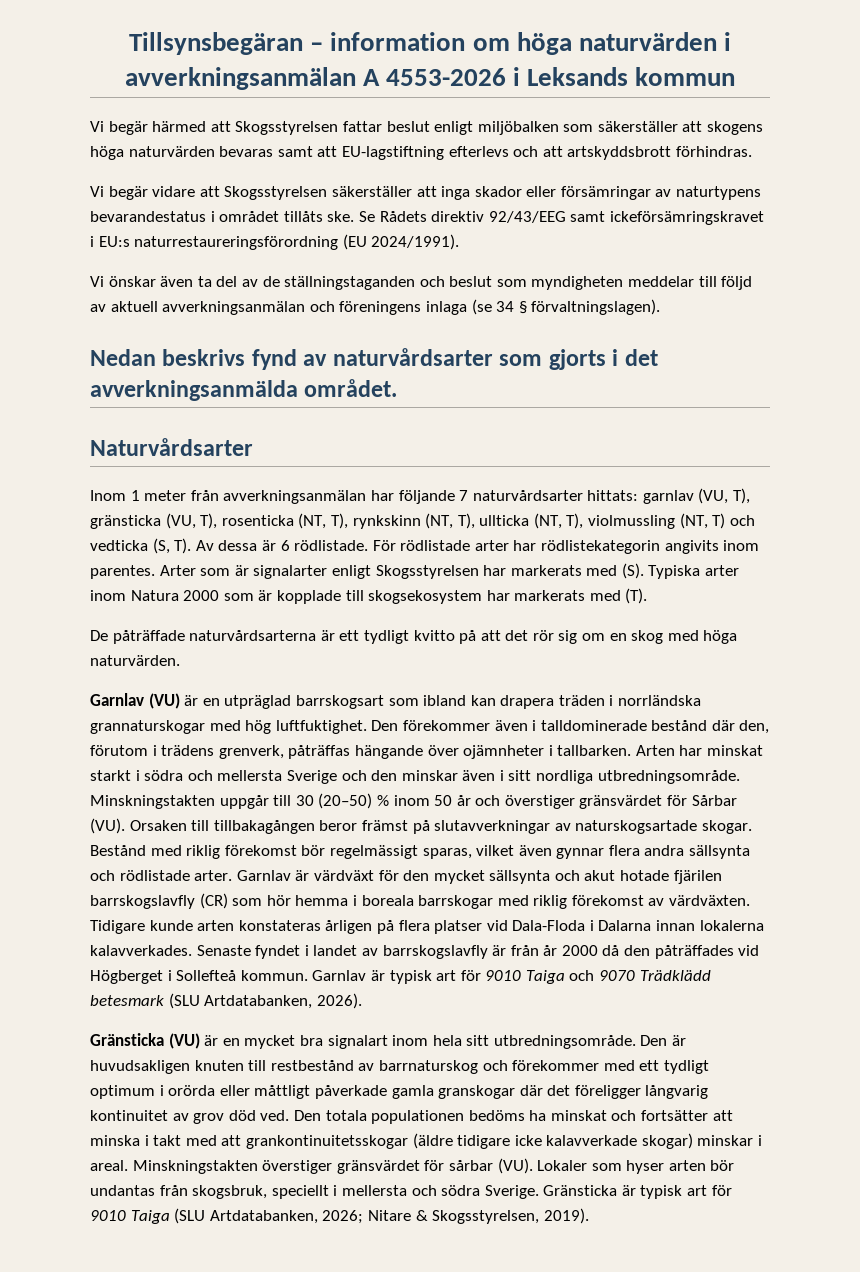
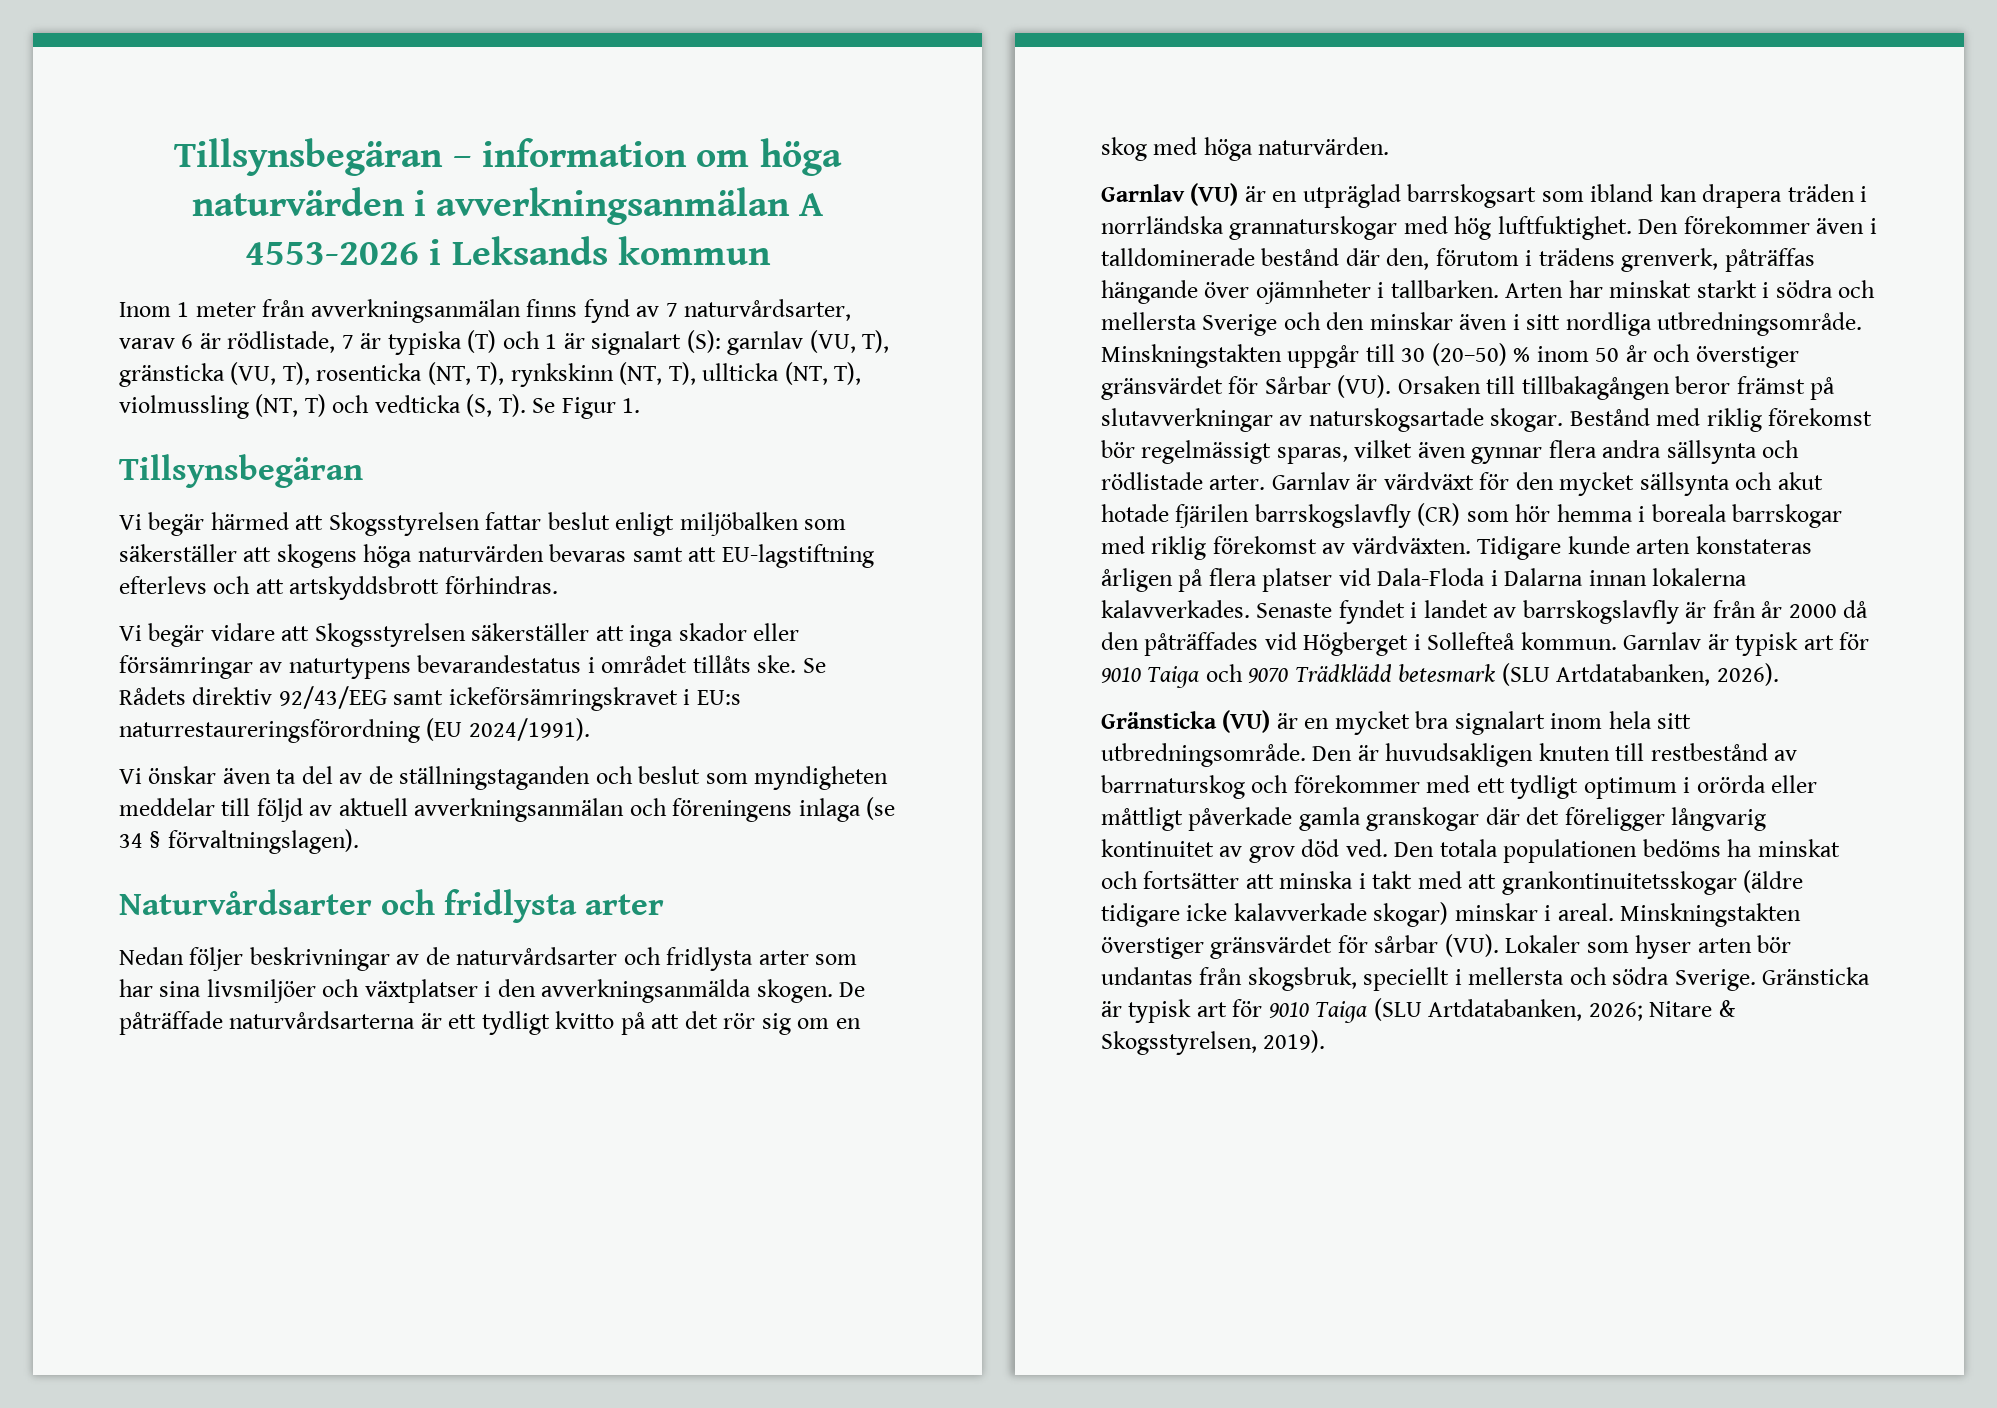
(736, 76) none -> [119,299,852,323] [119,330,890,355] [119,362,862,387] [119,394,641,419] [119,454,363,488] // Inom 1 meter från avverkningsanmälan finns fynd av 7 naturvårdsarter, varav 6 är rödlistade, 7 är typiska (T) och 1 är signalart (S): garnlav (VU, T), gränsticka (VU, T), rosenticka (NT, T), rynkskinn (NT, T), ullticka (NT, T), violmussling (NT, T) och vedticka (S, T). Se Figur 1. // Tillsynsbegäran
[90,348,658,370] [90,379,398,401] [90,438,253,456] [90,488,751,504] [90,513,755,529] [90,538,760,554] [90,563,740,579] [90,588,648,604] Nedan beskrivs fynd av naturvårdsarter som gjorts i det avverkningsanmälda området. // Naturvårdsarter // Inom 1 meter från avverkningsanmälan har följande 7 naturvårdsarter hittats: garnlav (VU, T), gränsticka (VU, T), rosenticka (NT, T), rynkskinn (NT, T), ullticka (NT, T), violmussling (NT, T) och vedticka (S, T). Av dessa är 6 rödlistade. För rödlistade arter har rödlistekategorin angivits inom parentes. Arter som är signalarter enligt Skogsstyrelsen har markerats med (S). Typiska arter inom Natura 2000 som är kopplade till skogsekosystem har markerats med (T). // -> [119,889,665,923] [119,947,858,971] [119,979,833,1003] Naturvårdsarter och fridlysta arter // Nedan följer beskrivningar av de naturvårdsarter och fridlysta arter som har sina livsmiljöer och växtplatser i den avverkningsanmälda skogen.

